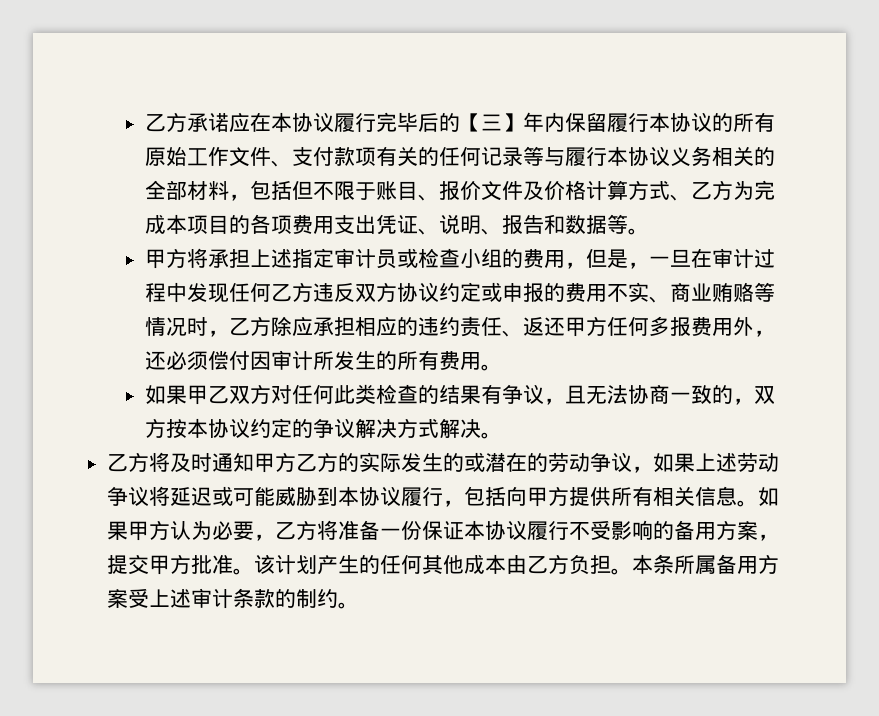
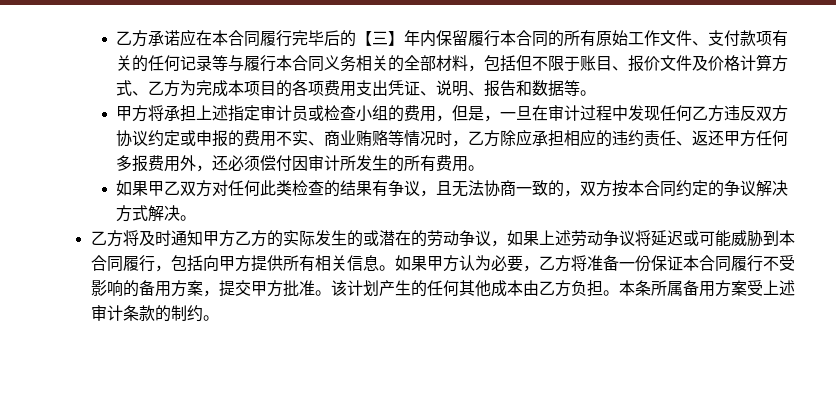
[291,113,334,132] 协议 -> [228,30,261,47] 合同
[669,113,712,132] 协议 -> [516,30,549,47] 合同
[627,147,670,166] 协议 -> [292,55,325,72] 合同
[207,419,250,438] 协议 -> [644,180,677,197] 合同
[358,487,401,506] 协议 -> [90,255,123,272] 合同
[484,521,527,540] 协议 -> [698,255,731,272] 合同

